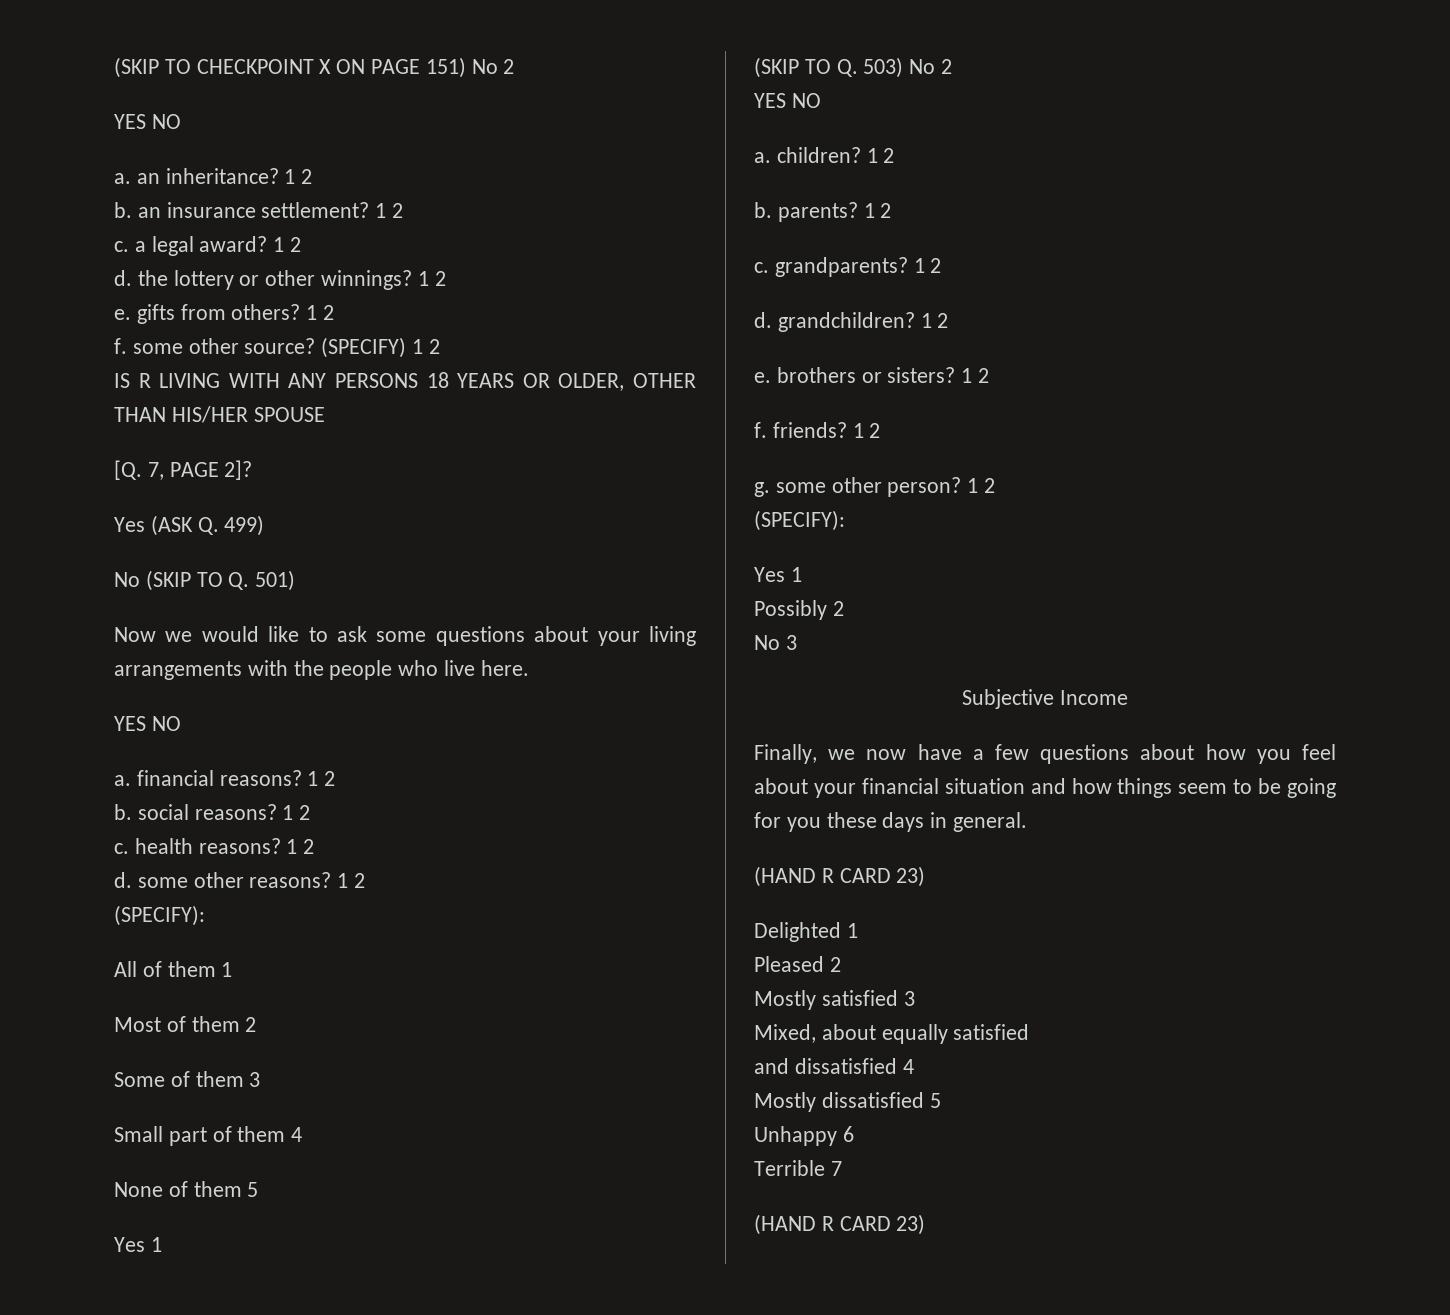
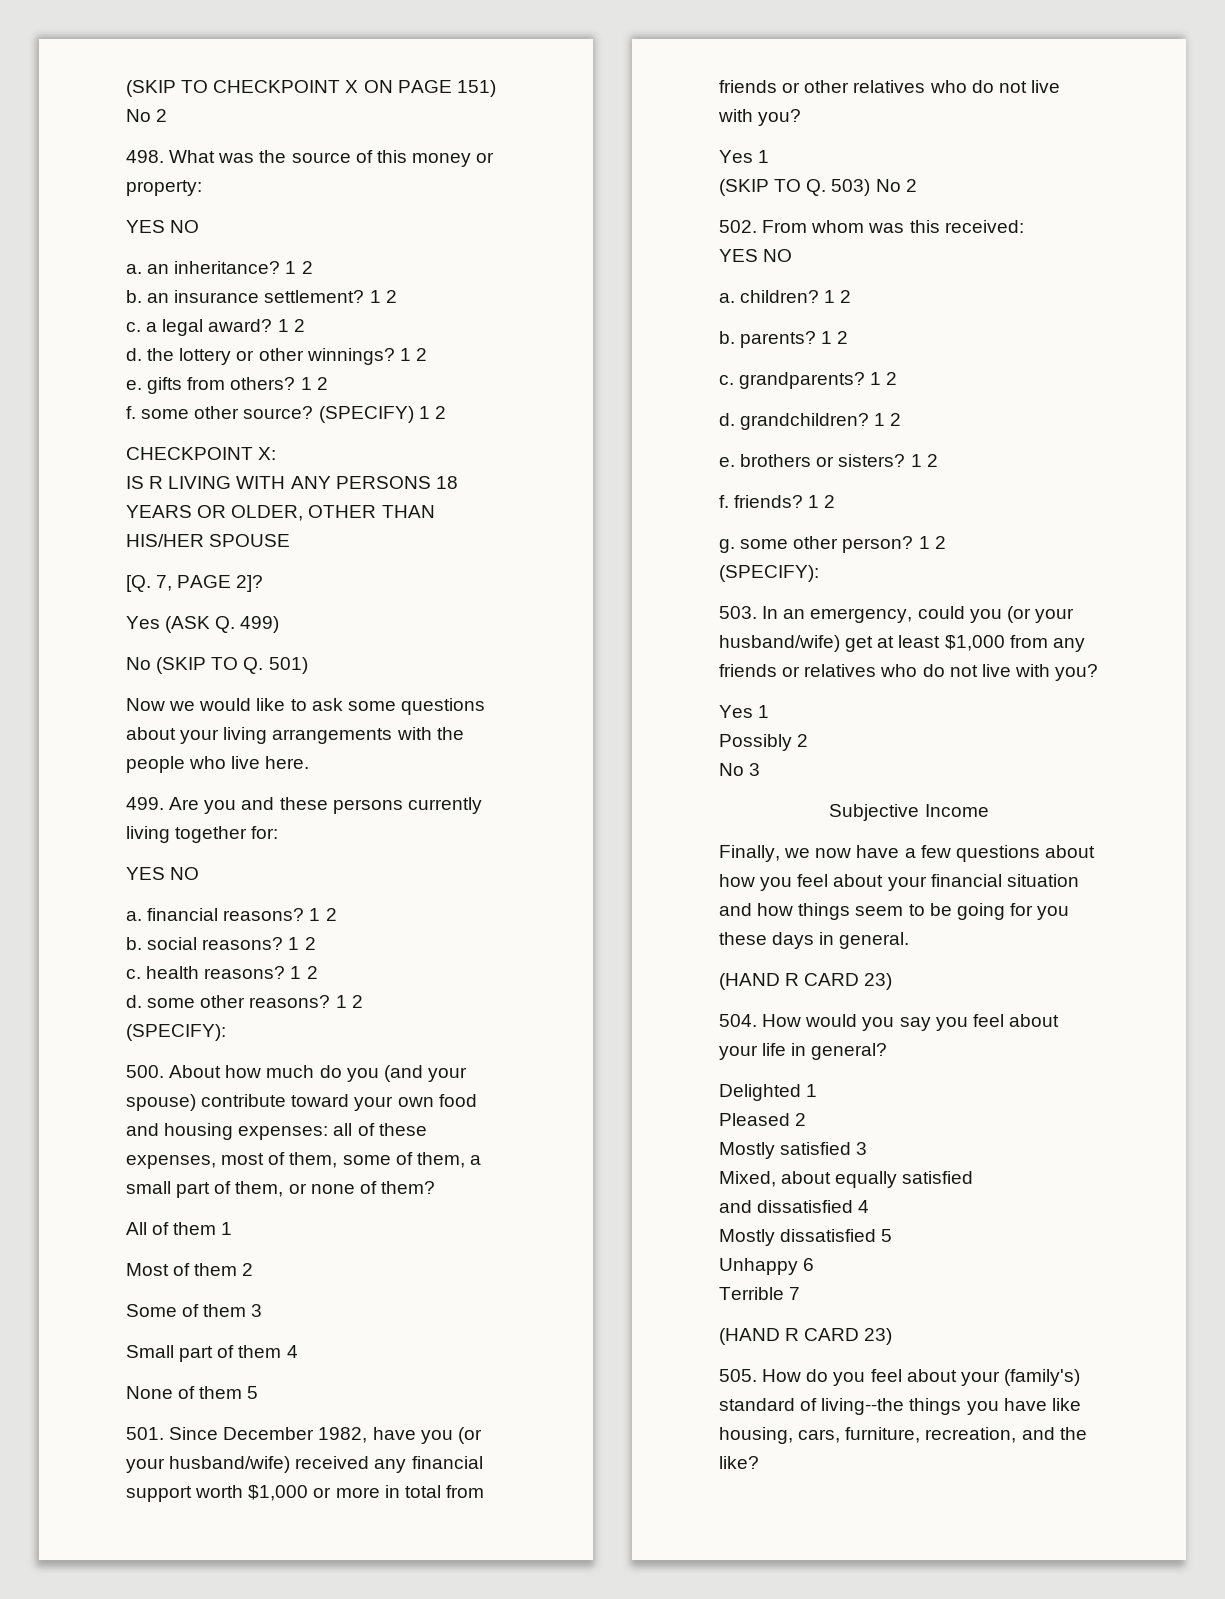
(515, 66) none -> [126,150,495,167] [126,180,202,196] // 498. What was the source of this money or property:
(440, 346) none -> [126,447,277,460] // CHECKPOINT X:
(529, 668) none -> [126,797,482,814] [126,826,279,843] // 499. Are you and these persons currently living together for:
(205, 915) none -> [126,1065,467,1082] [126,1094,477,1111] [126,1123,427,1140] [126,1152,481,1169] [126,1181,435,1198] // 500. About how much do you (and your spouse) contribute toward your own food and housing expenses: all of these expenses, most of them, some of them, a small part of them, or none of them?
(259, 1189) none -> [126,1427,482,1444] [126,1456,483,1473] [126,1485,484,1502] [719,80,1060,93] [718,109,802,126] // 501. Since December 1982, have you (or your husband/wife) received any financial support worth $1,000 or more in total from friends or other relatives who do not live with you?
(953, 66) none -> [719,220,1024,233] // 502. From whom was this received:
(845, 520) none -> [719,606,1074,623] [719,635,1085,652] [719,664,1099,681] // 503. In an emergency, could you (or your husband/wife) get at least $1,000 from any friends or relatives who do not live with you?
(926, 876) none -> [719,1014,1059,1031] [719,1043,888,1060] // 504. How would you say you feel about your life in general?
(926, 1224) none -> [719,1369,1080,1386] [719,1398,1081,1415] [719,1427,1087,1444] [719,1456,759,1469] // 505. How do you feel about your (family's) standard of living--the things you have like housing, cars, furniture, recreation, and the like?

